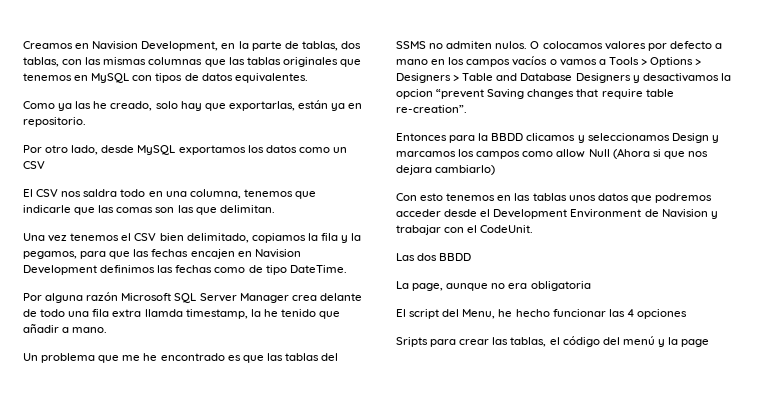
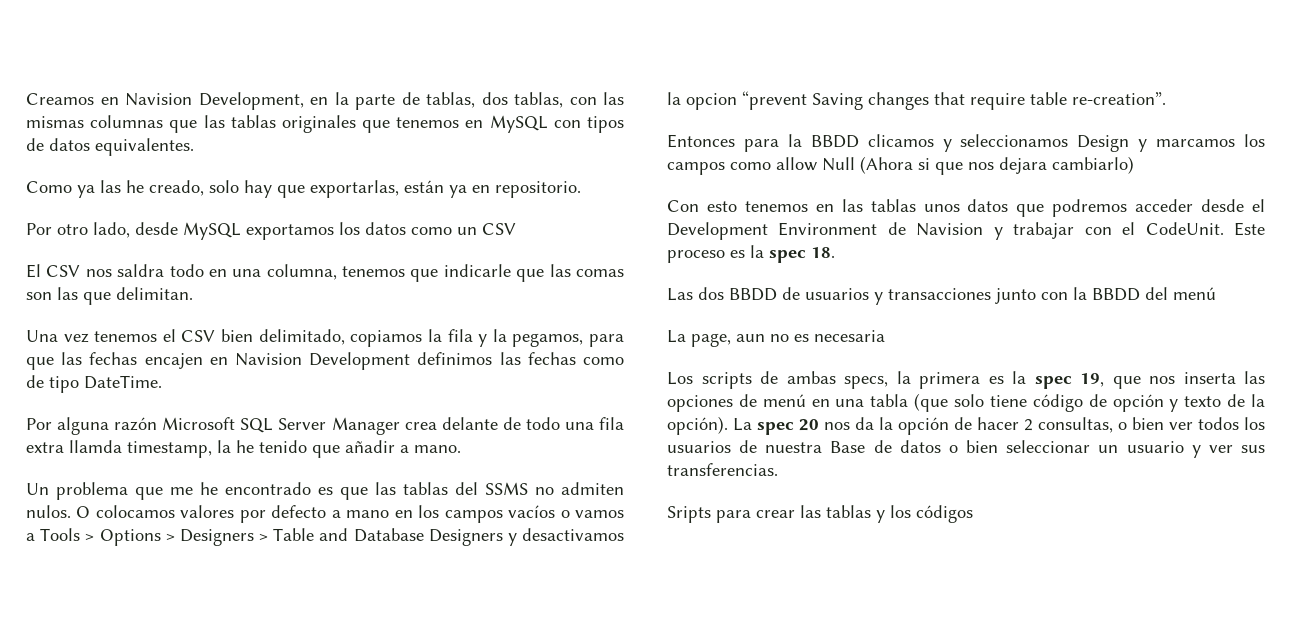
[396,253,472,261] [396,281,591,291] [396,309,687,319] [396,336,710,347] // Las dos BBDD // La page, aunque no era obligatoria // El script del Menu, he hecho funcionar las 4 opciones // Sripts para crear las tablas, el código del menú y la page -> [1234,222,1265,236] [667,245,835,263] [667,287,1216,305] [667,330,885,347] [667,371,1265,389] [667,393,1265,412] [667,416,1265,435] [667,440,1265,458] [667,463,778,476] [667,505,973,523] Este proceso es la spec 18. // Las dos BBDD de usuarios y transacciones junto con la BBDD del menú // La page, aun no es necesaria // Los scripts de ambas specs, la primera es la spec 19, que nos inserta las opciones de menú en una tabla (que solo tiene código de opción y texto de la opción). La spec 20 nos da la opción de hacer 2 consultas, o bien ver todos los usuarios de nuestra Base de datos o bien seleccionar un usuario y ver sus transferencias. // Sripts para crear las tablas y los códigos

